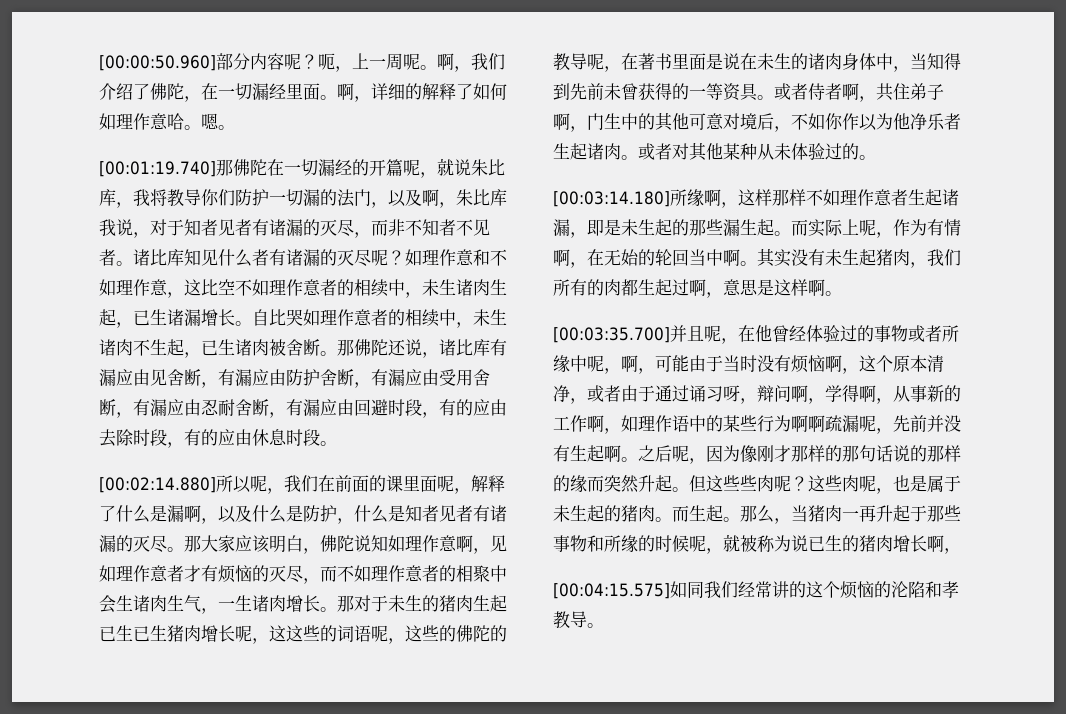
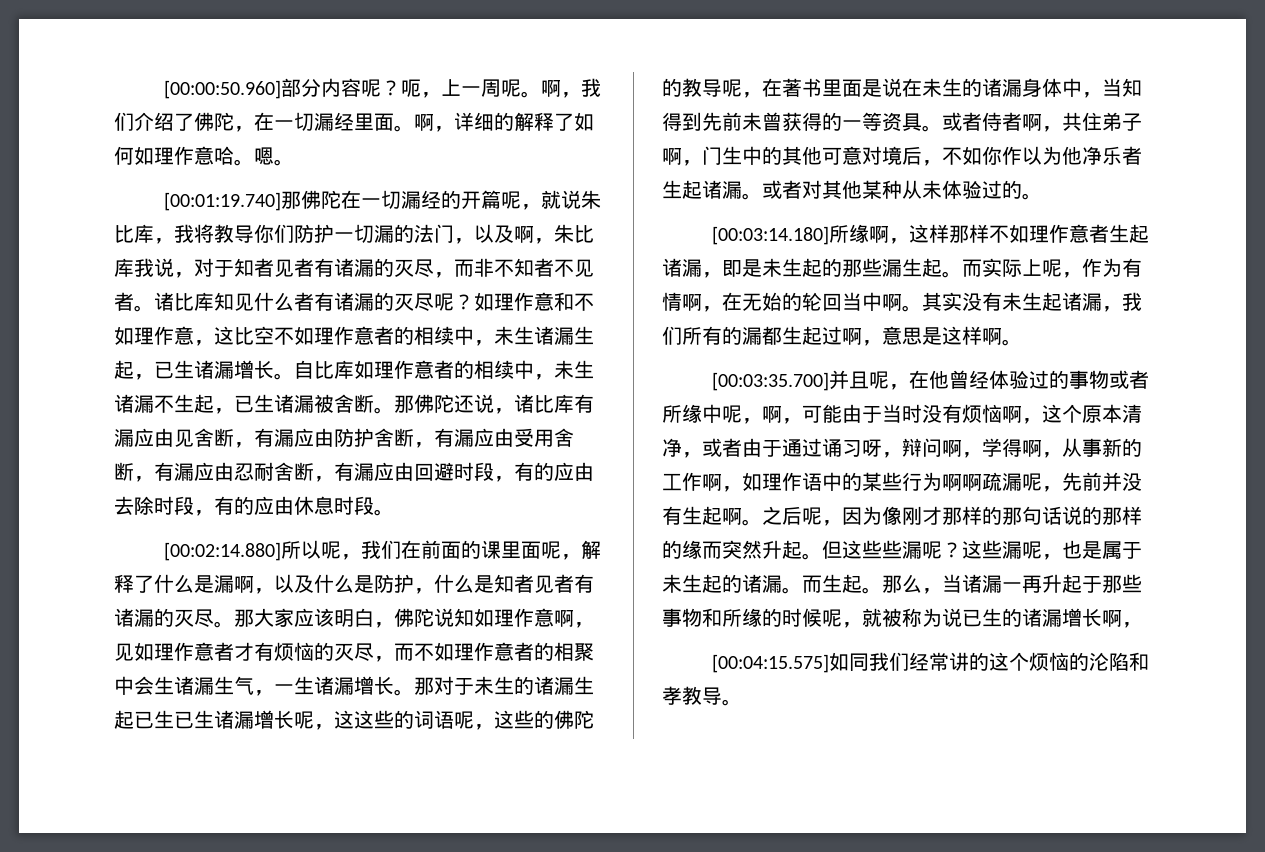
[473,279,490,296] 肉 -> [554,327,574,345] 漏
[286,309,507,328] [99,339,133,356] 哭如理作意者的相续中，未生诸肉 -> [334,360,594,380] [114,394,154,413] 库如理作意者的相续中，未生诸漏
[252,339,269,356] 肉 -> [294,395,314,413] 漏
[150,595,167,612] 肉 -> [194,677,214,695] 漏
[269,595,286,612] 肉 -> [334,677,354,695] 漏
[439,595,473,612] 猪肉 -> [534,676,574,695] 诸漏
[167,625,201,642] 猪肉 -> [214,710,254,729] 诸漏
[825,53,842,70] 肉 -> [1002,79,1022,97] 漏
[604,143,621,160] 肉 -> [722,181,742,199] 漏
[876,249,910,266] 猪肉 -> [1062,292,1102,311] 诸漏
[604,279,621,296] 肉 -> [742,327,762,345] 漏
[757,475,774,492] 肉 -> [902,541,922,559] 漏
[842,475,859,492] 肉 -> [1002,541,1022,559] 漏
[621,505,655,522] 猪肉 -> [742,574,782,593] 诸漏
[808,505,842,522] 猪肉 -> [962,574,1002,593] 诸漏
[859,535,893,552] 猪肉 -> [1022,608,1062,627] 诸漏

